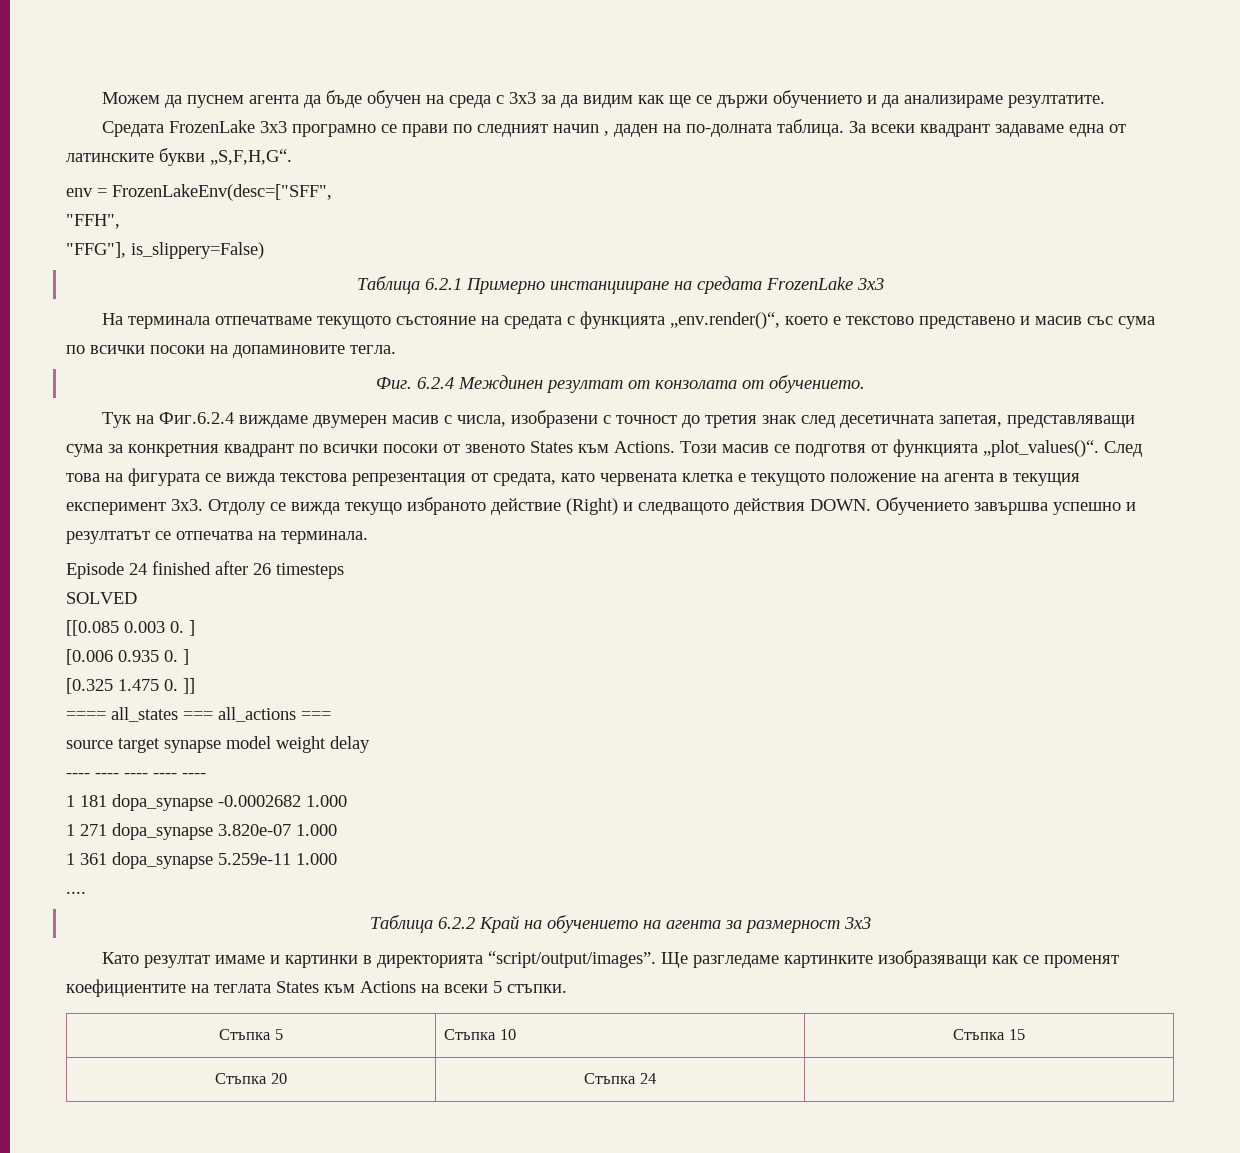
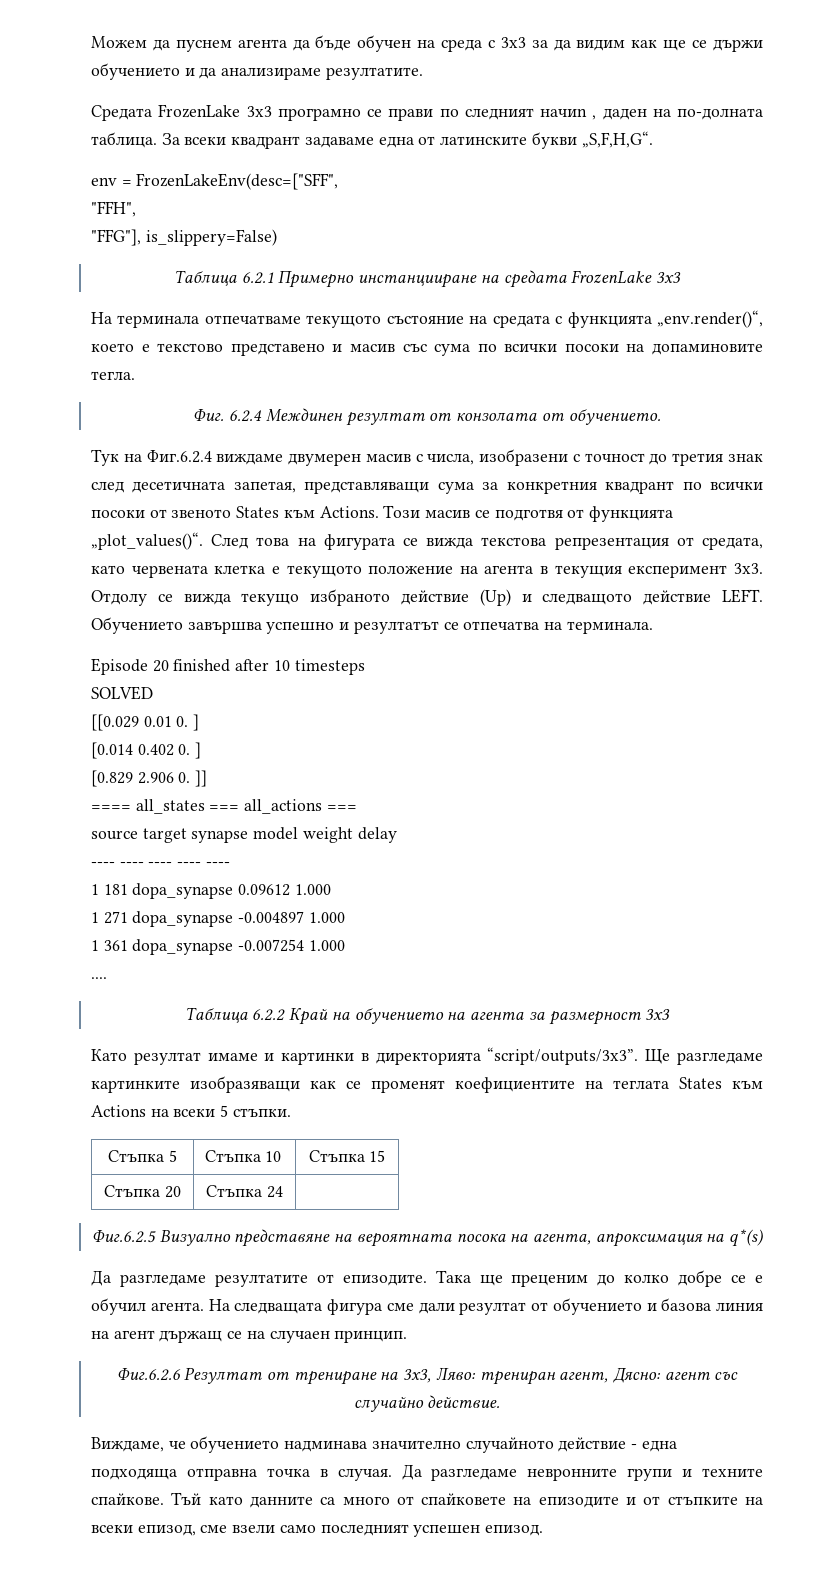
[566,498,618,515] (Right) -> [479,589,511,606] (Up)
[734,498,871,515] действия DOWN. -> [643,589,763,605] действиe LEFT.
[129,563,147,575] 24 -> [152,660,169,672] 20
[253,563,271,575] 26 -> [273,660,290,671] 10
[66,620,195,636] [66,649,189,665] [66,678,159,694] [[0.085 0.003 0. ] // [0.006 0.935 0. ] // [0.325 1.475 -> [91,714,200,731] [91,742,202,759] [91,770,174,787] [[0.029 0.01 0. ] // [0.014 0.402 0. ] // [0.829 2.906
[218,795,301,807] -0.0002682 -> [238,884,291,896] 0.09612
[218,824,291,836] 3.820e-07 -> [238,911,305,923] -0.004897
[218,853,291,865] 5.259e-11 -> [238,939,305,952] -0.007254
[487,951,656,968] “script/output/images”. -> [487,1047,639,1065] “script/outputs/3x3”.
(656, 1078) none -> [91,1229,764,1247] [91,1270,763,1287] [91,1298,763,1315] [91,1330,408,1343] [116,1367,739,1385] [353,1395,501,1412] [91,1436,677,1453] [91,1464,763,1481] [91,1492,763,1508] [91,1524,544,1537] // Фиг.6.2.5 Визуално представяне на вероятната посока на агента, апроксимация на q*(s) // Да разгледаме резултатите от епизодите. Така ще преценим до колко добре се е обучил агента. На следващата фигура сме дали резултат от обучението и базова линия на агент държащ се на случаен принцип. // Фиг.6.2.6 Резултат от трениране на 3х3, Ляво: трениран агент, Дясно: агент със случайно действие. // Виждаме, че обучението надминава значително случайното действие - една подходяща отправна точка в случая. Да разгледаме невронните групи и техните спайкове. Тъй като данните са много от спайковете на епизодите и от стъпките на всеки епизод, сме взели само последният успешен епизод.

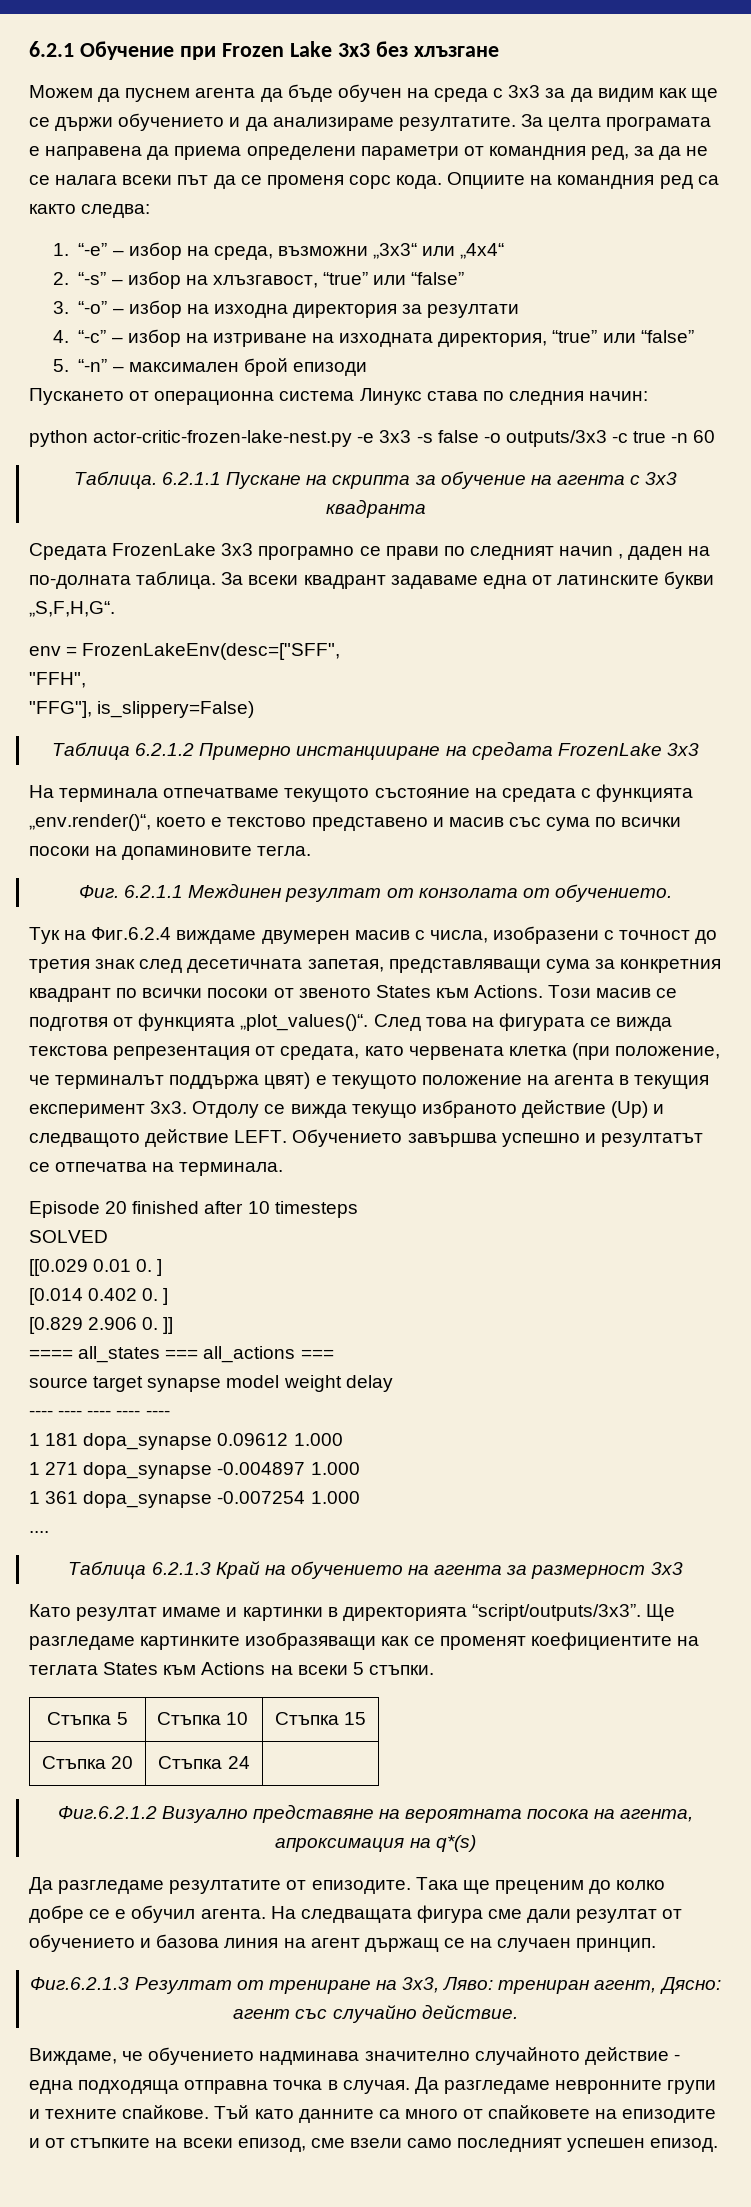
(91, 42) none -> [29,41,499,60] 6.2.1 Обучение при Frozen Lake 3x3 без хлъзгане //
(423, 73) none -> [520,114,712,131] [29,146,709,160] [29,172,719,189] [29,204,151,218] [52,242,505,260] [52,271,465,289] [52,300,520,318] [52,329,694,347] [52,358,367,376] [29,388,649,405] [29,430,716,447] [73,471,678,489] [325,499,426,518] За целта програмата е направена да приема определени параметри от командния ред, за да не се налага всеки път да се променя сорс кода. Опциите на командния ред са както следва: // 1. “-е” – избор на среда, възможни „3x3“ или „4x4“ // 2. “-s” – избор на хлъзгавост, “true” или “false” // 3. “-о” – избор на изходна директория за резултати // 4. “-c” – избор на изтриване на изходната директория, “true” или “false” // 5. “-n” – максимален брой епизоди // Пускането от операционна система Линукс става по следния начин: // python actor-critic-frozen-lake-nest.py -e 3x3 -s false -o outputs/3x3 -c true -n 60 // Таблица. 6.2.1.1 Пускане на скрипта за обучение на агента с 3х3 квадранта
[241,272,274,284] 6.2.1 -> [135,743,195,756] 6.2.1.2
[229,410,263,422] 6.2.4 -> [124,885,184,898] 6.2.1.1
(266, 569) none -> [571,1043,721,1060] [29,1072,311,1089] (при положение, че терминалът поддържа цвят)
[252,1009,286,1021] 6.2.2 -> [151,1562,211,1575] 6.2.1.3
[91,1230,156,1243] Фиг.6.2.5 -> [57,1806,157,1819] Фиг.6.2.1.2
[116,1368,181,1381] Фиг.6.2.6 -> [30,1977,130,1990] Фиг.6.2.1.3

